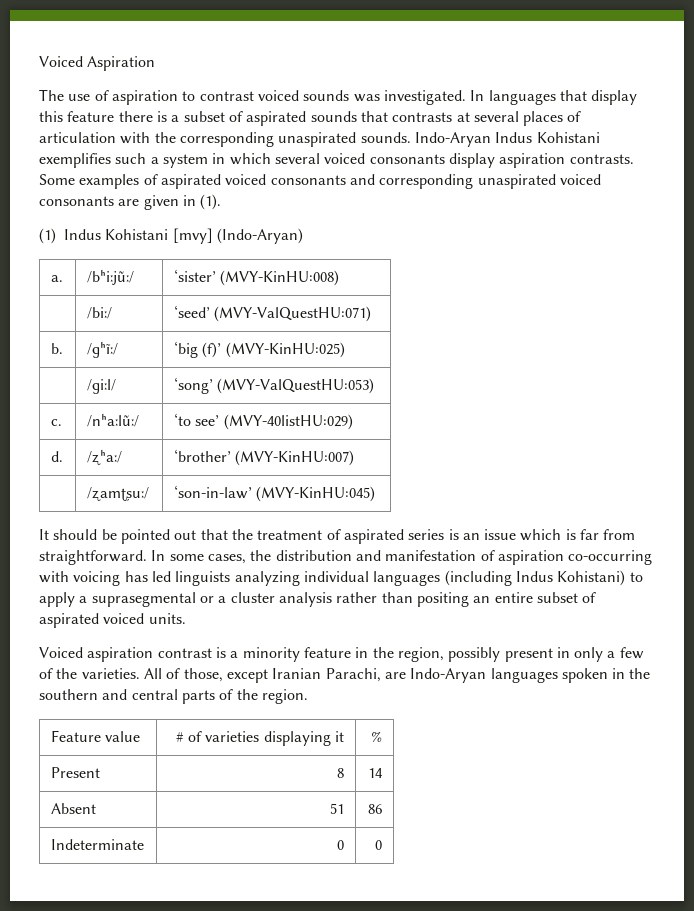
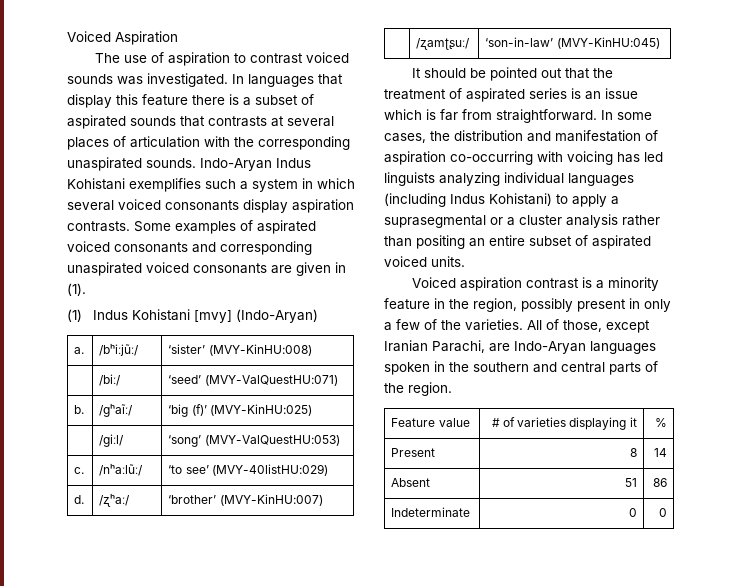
[86,341,118,358] /ɡʰĩː/ -> [99,403,134,417] /ɡʰaĩː/

